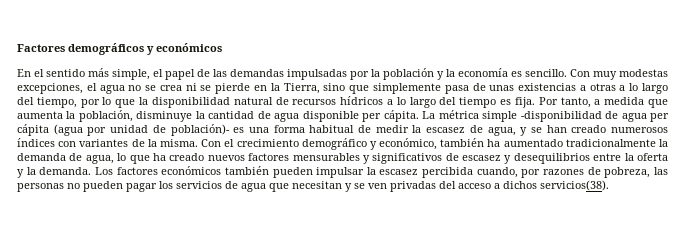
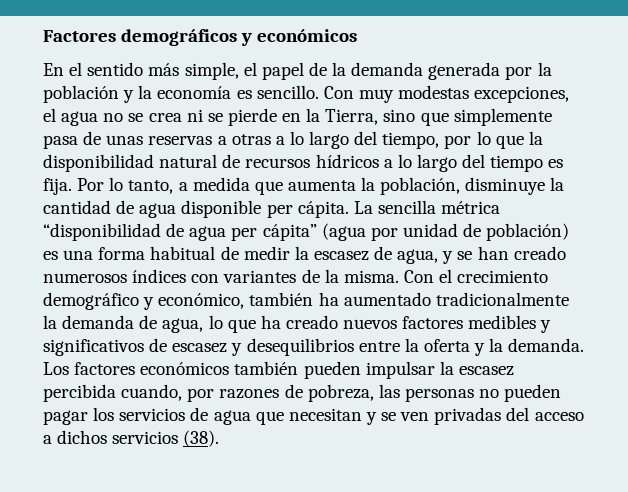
[213,69,347,80] las demandas impulsadas -> [332,62,501,80] la demanda generada
[518,83,577,91] existencias -> [148,136,213,145] reservas
(558, 101) none -> [109,177,124,191] lo
[438,110,602,122] métrica simple -disponibilidad -> [377,200,501,214] [43,223,161,241] sencilla métrica “disponibilidad
[17,124,49,136] cápita -> [262,224,317,241] cápita”
[170,124,230,136] población)- -> [486,223,570,241] población)
[292,153,360,161] mensurables -> [468,315,537,329] medibles
[540,180,609,191] servicios(38). -> [112,430,220,447] servicios (38).

